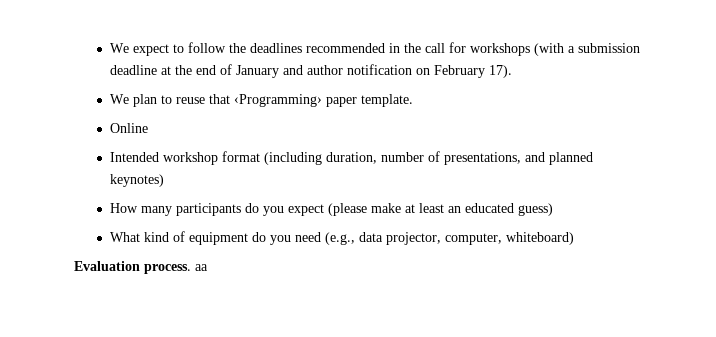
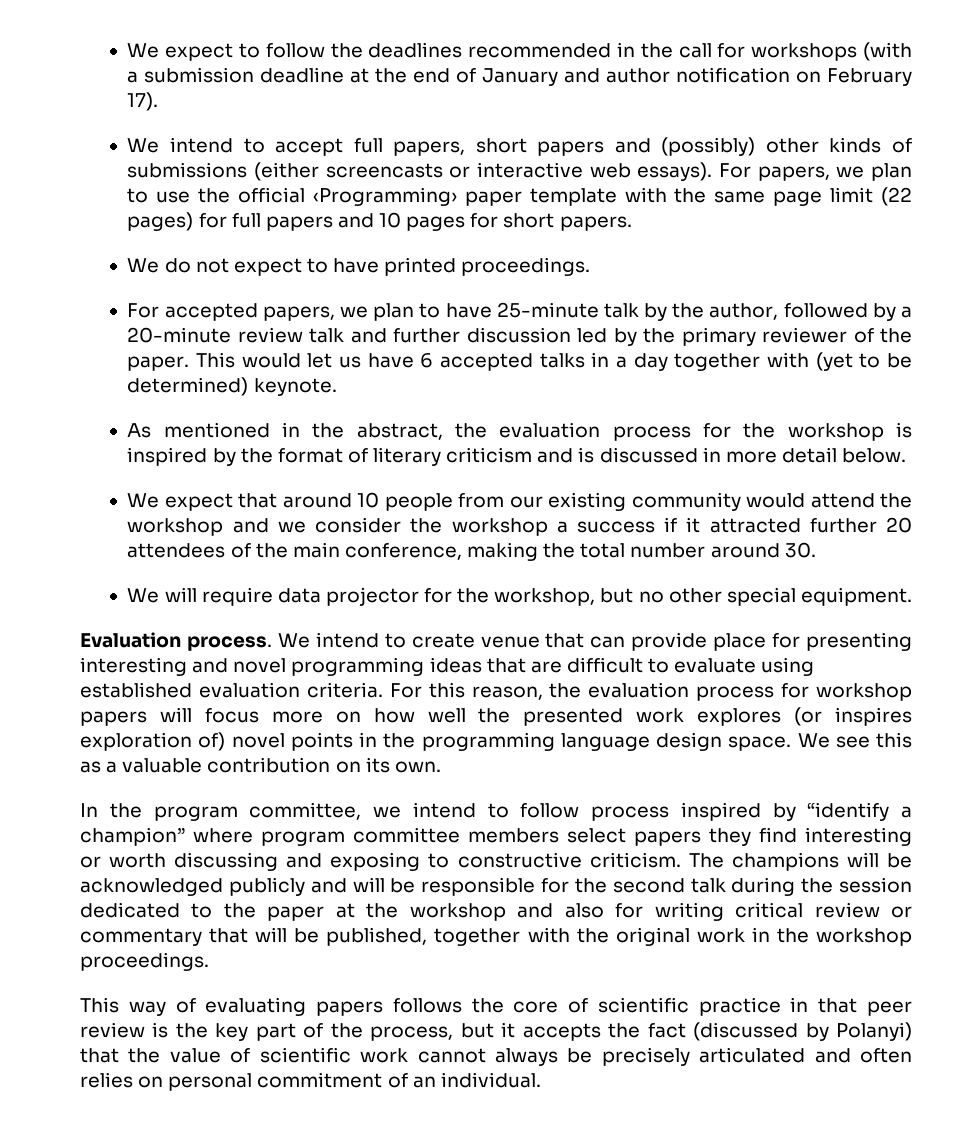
[132,94,413,107] [109,123,148,133] [109,151,593,165] [109,174,164,187] [109,203,553,216] [109,231,574,245] [74,261,208,274] plan to reuse that ‹Programming› paper template. // Online // Intended workshop format (including duration, number of presentations, and planned keynotes) // How many participants do you expect (please make at least an educated guess) // What kind of equipment do you need (e.g., data projector, computer, whiteboard) // Evaluation process. aa -> [169,137,912,156] [127,162,912,181] [127,187,913,206] [127,212,632,231] [127,257,591,276] [127,302,913,321] [127,327,913,346] [127,352,912,371] [127,377,337,396] [127,422,912,441] [127,447,907,466] [127,492,913,511] [127,517,913,536] [127,542,816,561] [127,587,912,606] [80,632,912,651] [80,657,815,676] [80,682,912,701] [80,707,912,726] [80,732,912,751] [80,757,441,773] [80,802,912,821] [80,827,912,846] [80,852,913,871] [80,877,913,896] [80,902,912,921] [80,927,913,946] [80,952,209,971] [80,997,912,1016] [80,1022,912,1041] [80,1047,912,1066] [80,1072,541,1091] intend to accept full papers, short papers and (possibly) other kinds of submissions (either screencasts or interactive web essays). For papers, we plan to use the official ‹Programming› paper template with the same page limit (22 pages) for full papers and 10 pages for short papers. // We do not expect to have printed proceedings. // For accepted papers, we plan to have 25-minute talk by the author, followed by a 20-minute review talk and further discussion led by the primary reviewer of the paper. This would let us have 6 accepted talks in a day together with (yet to be determined) keynote. // As mentioned in the abstract, the evaluation process for the workshop is inspired by the format of literary criticism and is discussed in more detail below. // We expect that around 10 people from our existing community would attend the workshop and we consider the workshop a success if it attracted further 20 attendees of the main conference, making the total number around 30. // We will require data projector for the workshop, but no other special equipment. // Evaluation process. We intend to create venue that can provide place for presenting interesting and novel programming ideas that are difficult to evaluate using established evaluation criteria. For this reason, the evaluation process for workshop papers will focus more on how well the presented work explores (or inspires exploration of) novel points in the programming language design space. We see this as a valuable contribution on its own. // In the program committee, we intend to follow process inspired by “identify a champion” where program committee members select papers they find interesting or worth discussing and exposing to constructive criticism. The champions will be acknowledged publicly and will be responsible for the second talk during the session dedicated to the paper at the workshop and also for writing critical review or commentary that will be published, together with the original work in the workshop proceedings. // This way of evaluating papers follows the core of scientific practice in that peer review is the key part of the process, but it accepts the fact (discussed by Polanyi) that the value of scientific work cannot always be precisely articulated and often relies on personal commitment of an individual.

